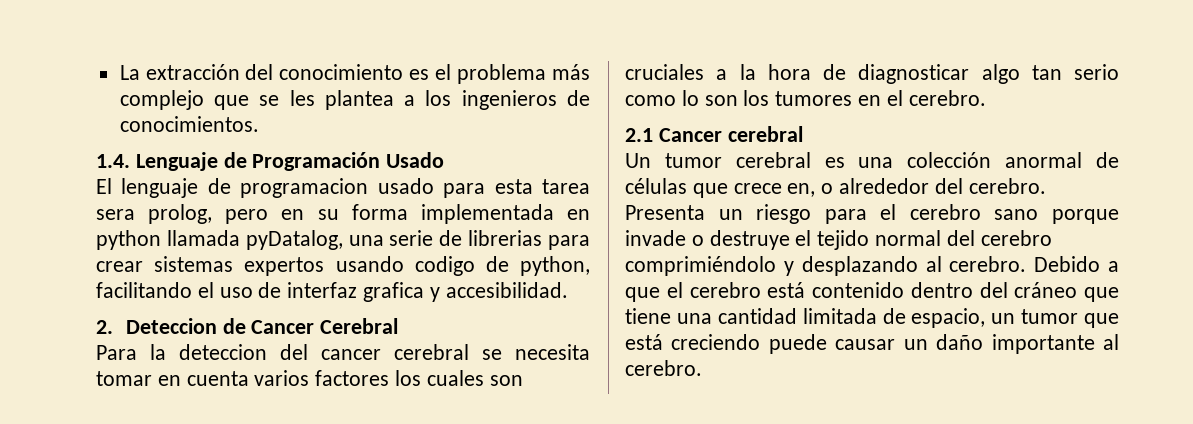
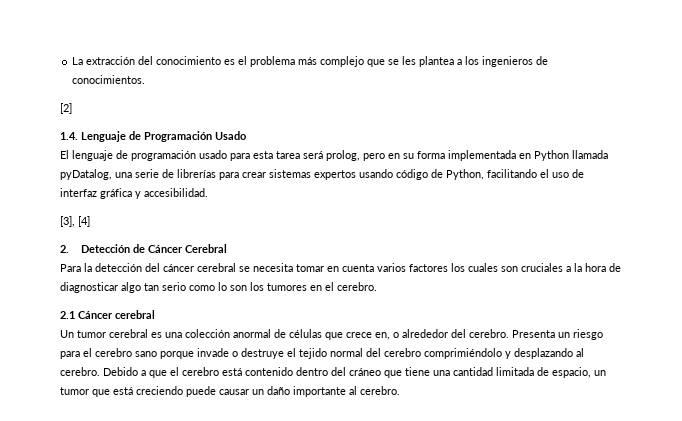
(259, 124) none -> [60,103,72,114] // [2]
[240,178,369,198] programacion -> [131,150,196,161] programación
[96,209,135,220] sera -> [303,151,323,159] será
[96,230,161,250] python -> [534,150,569,161] Python
[468,230,543,246] librerias -> [177,169,216,178] librerías
[414,256,590,276] codigo de python, -> [396,169,484,180] código de Python,
[363,282,425,302] grafica -> [100,188,132,199] gráfica
(568, 290) none -> [60,216,90,227] // [3], [4]
[125,318,315,334] Deteccion de Cancer -> [80,244,183,253] Detección de Cáncer
[179,344,381,360] deteccion del cancer -> [95,263,194,272] detección del cáncer
[658,128,722,142] Cancer -> [78,311,113,319] Cáncer

